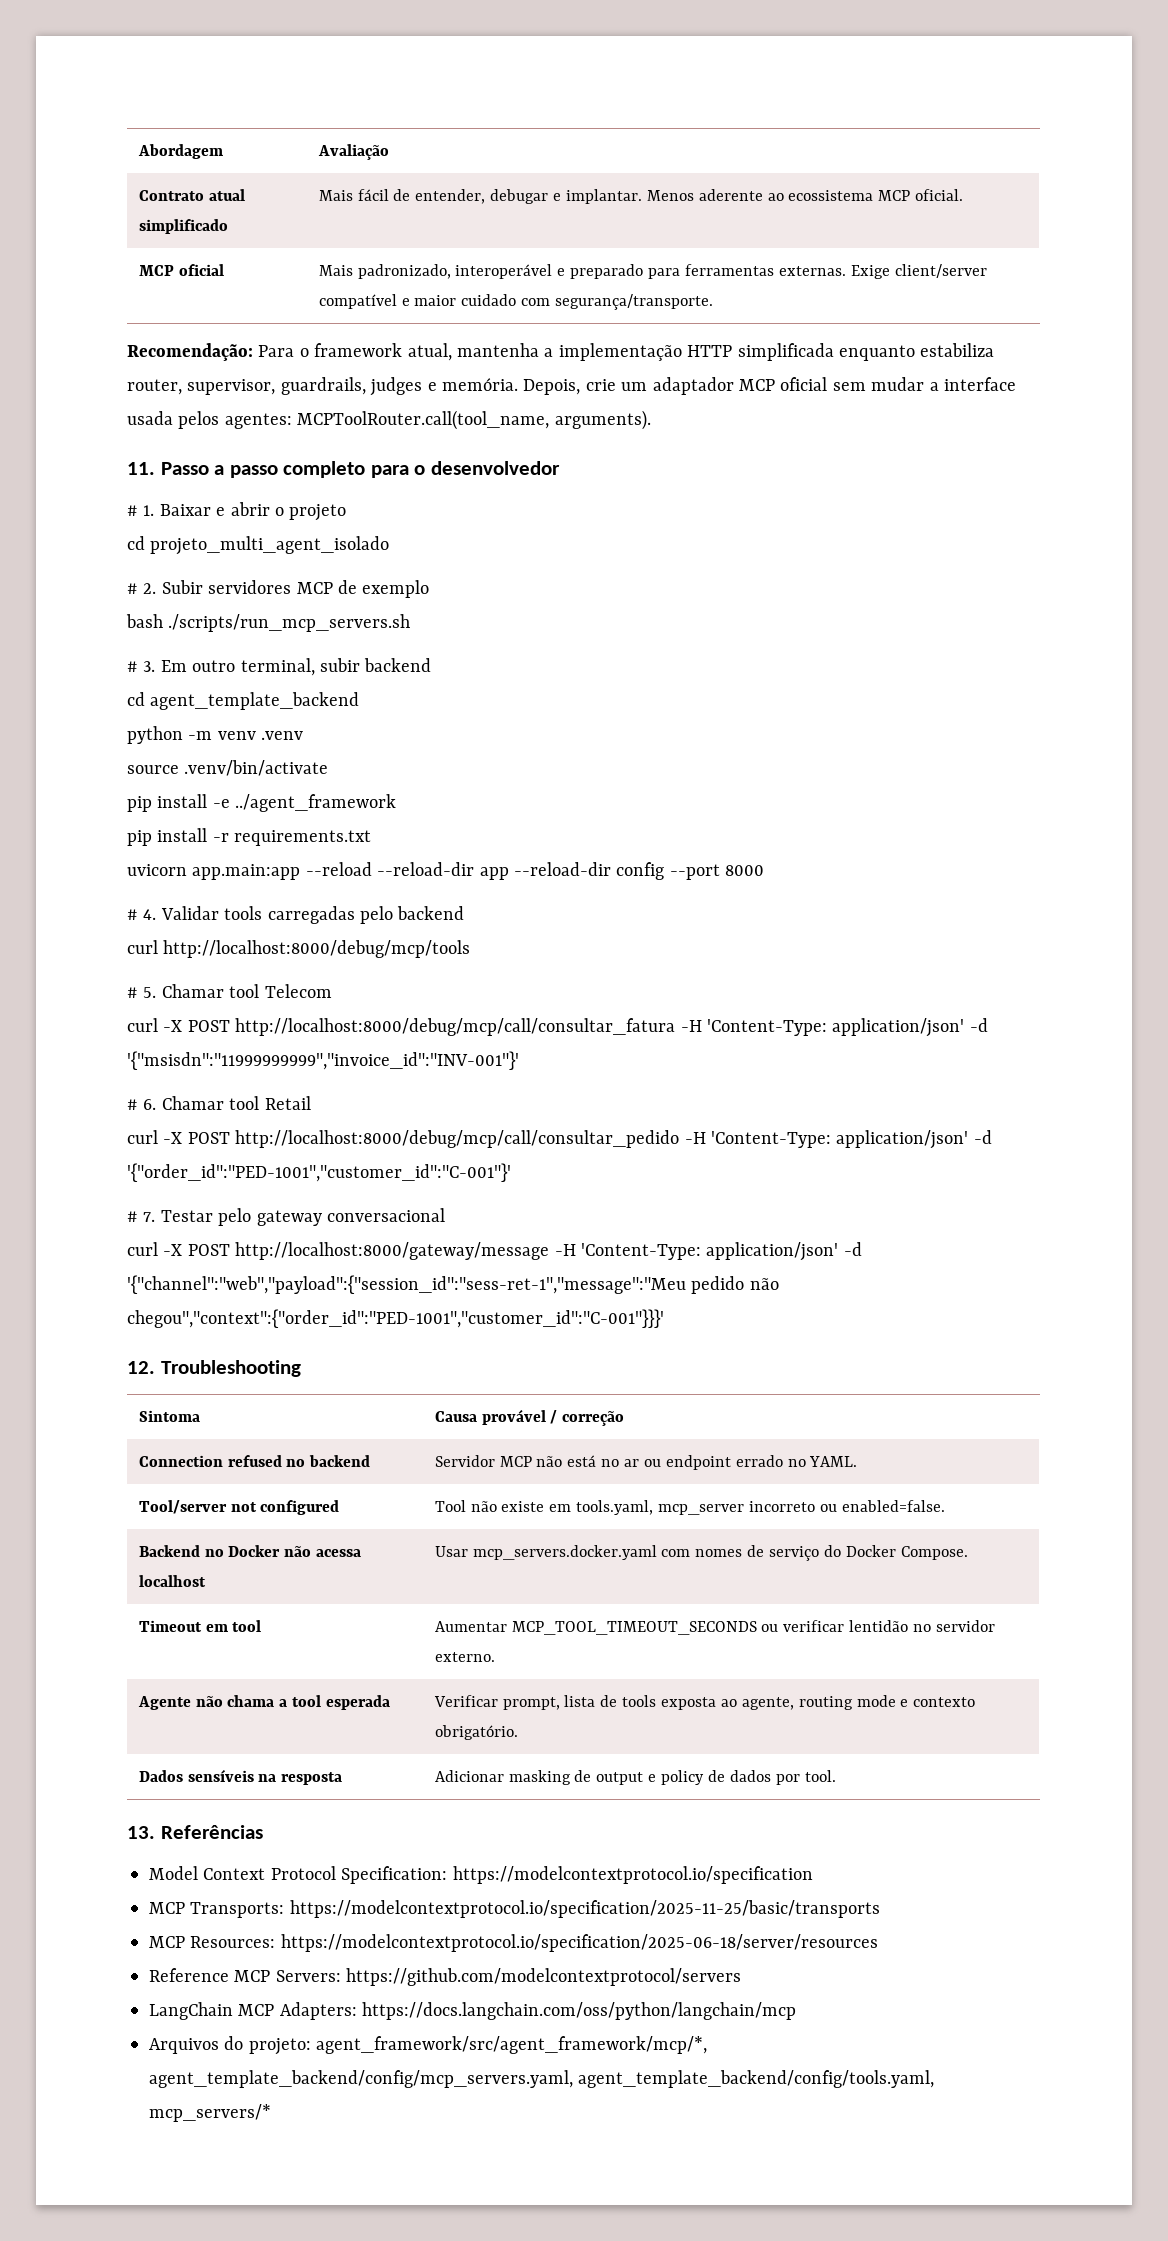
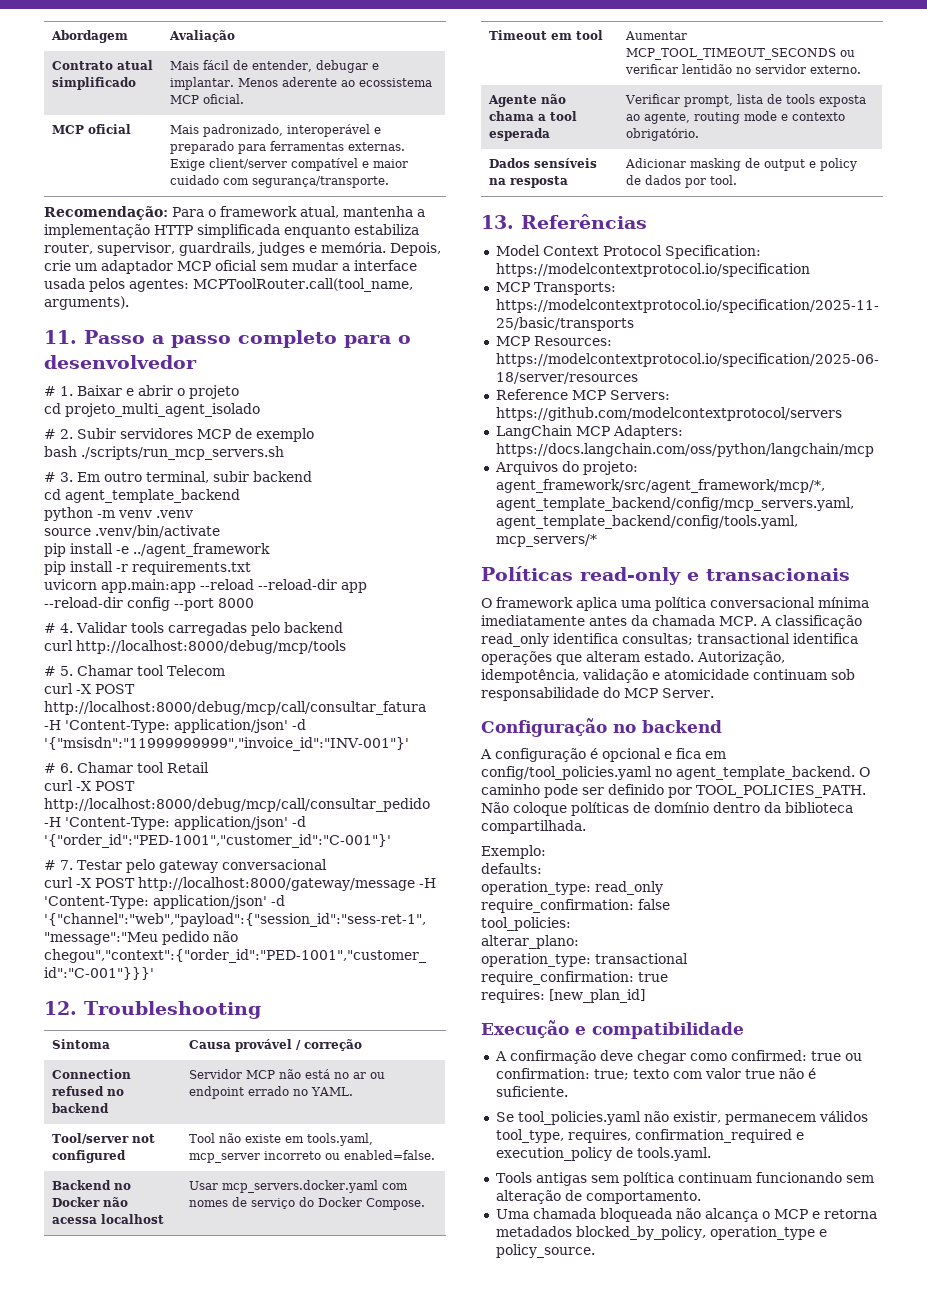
(271, 2113) none -> [481,566,850,585] [481,597,869,611] [481,615,862,629] [481,633,858,647] [481,651,785,665] [481,669,855,683] [481,687,714,701] [481,718,722,737] [480,748,726,762] [481,766,870,780] [481,784,866,798] [481,802,853,816] [481,820,586,834] [481,845,546,859] [481,863,542,874] [481,881,663,895] [481,899,670,913] [481,917,571,931] [481,935,579,949] [481,953,688,967] [481,971,668,985] [481,989,645,1003] [481,1020,744,1039] [494,1050,862,1064] [495,1068,816,1080] [495,1086,568,1097] [495,1111,868,1125] [495,1129,804,1143] [495,1147,711,1161] [495,1172,874,1186] [495,1190,701,1204] [495,1208,877,1222] [495,1226,827,1240] [495,1244,595,1258] // Políticas read-only e transacionais // O framework aplica uma política conversacional mínima imediatamente antes da chamada MCP. A classificação read_only identifica consultas; transactional identifica operações que alteram estado. Autorização, idempotência, validação e atomicidade continuam sob responsabilidade do MCP Server. // Configuração no backend // A configuração é opcional e fica em config/tool_policies.yaml no agent_template_backend. O caminho pode ser definido por TOOL_POLICIES_PATH. Não coloque políticas de domínio dentro da biblioteca compartilhada. // Exemplo: // defaults: // operation_type: read_only // require_confirmation: false // tool_policies: // alterar_plano: // operation_type: transactional // require_confirmation: true // requires: [new_plan_id] // Execução e compatibilidade // A confirmação deve chegar como confirmed: true ou confirmation: true; texto com valor true não é suficiente. // Se tool_policies.yaml não existir, permanecem válidos tool_type, requires, confirmation_required e execution_policy de tools.yaml. // Tools antigas sem política continuam funcionando sem alteração de comportamento. // Uma chamada bloqueada não alcança o MCP e retorna metadados blocked_by_policy, operation_type e policy_source.

